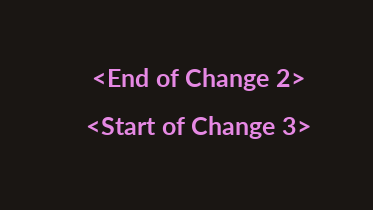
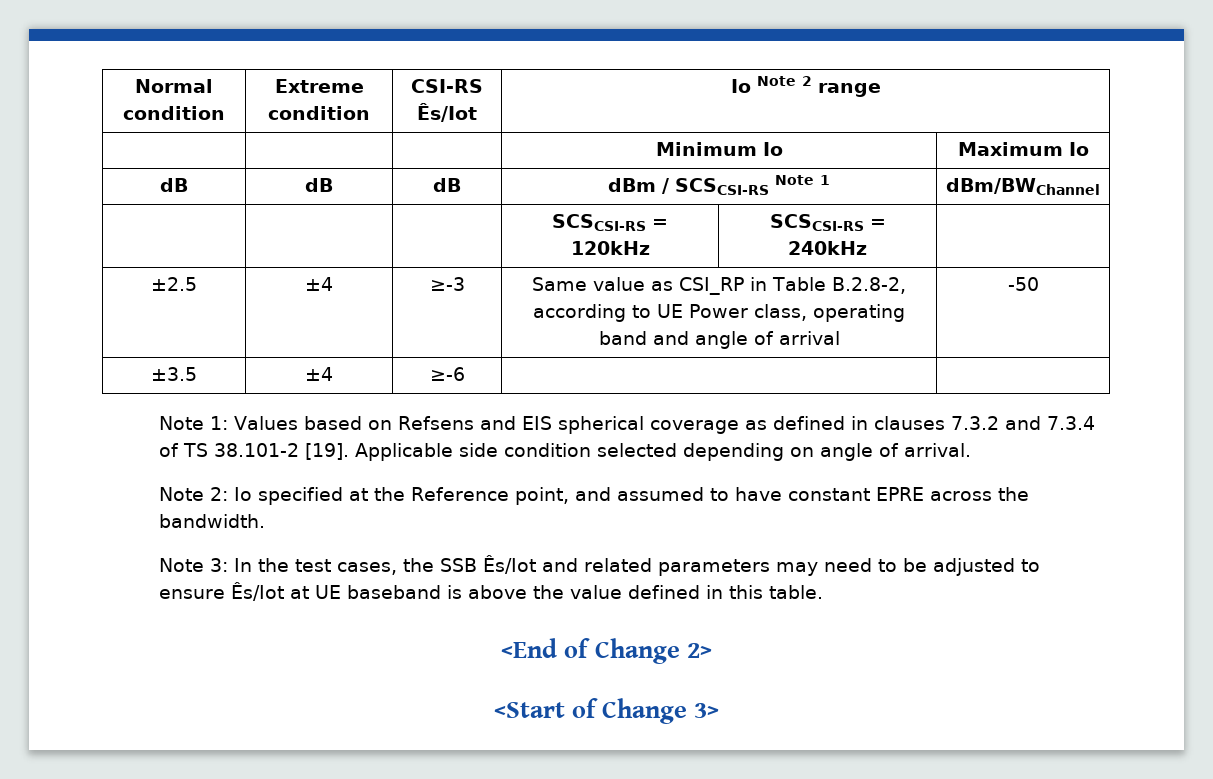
(91, 77) none -> [135,79,213,93] [123,106,225,120] [274,79,364,93] [268,106,370,120] [411,79,483,93] [417,103,477,122] [730,76,881,97] [655,142,783,156] [957,142,1089,156] [160,178,188,192] [305,178,333,192] [433,178,461,192] [608,175,830,195] [946,178,1100,195] [552,214,668,231] [570,241,650,255] [769,214,886,231] [788,241,867,255] [151,277,197,291] [305,277,333,291] [429,277,465,291] [532,277,906,295] [533,304,905,322] [598,331,840,349] [1007,277,1039,291] [151,367,197,381] [305,367,333,381] [429,367,465,381] [159,416,1096,434] [159,443,972,461] [159,487,1030,505] [159,514,266,528] [159,555,1041,576] [159,582,824,601] Normal condition | Extreme condition | CSI-RS Ês/Iot | Io Note 2 range // | | | Minimum Io | Maximum Io // dB | dB | dB | dBm / SCSCSI-RS Note 1 | dBm/BWChannel // | | | SCSCSI-RS = 120kHz | SCSCSI-RS = 240kHz | // ±2.5 | ±4 | ≥-3 | Same value as CSI_RP in Table B.2.8-2, according to UE Power class, operating band and angle of arrival | -50 // ±3.5 | ±4 | ≥-6 | | // Note 1: Values based on Refsens and EIS spherical coverage as defined in clauses 7.3.2 and 7.3.4 of TS 38.101-2 [19]. Applicable side condition selected depending on angle of arrival. // Note 2: Io specified at the Reference point, and assumed to have constant EPRE across the bandwidth. // Note 3: In the test cases, the SSB Ês/Iot and related parameters may need to be adjusted to ensure Ês/Iot at UE baseband is above the value defined in this table. //

